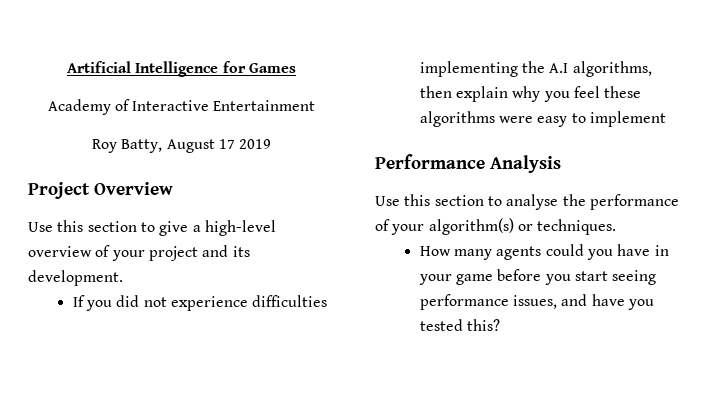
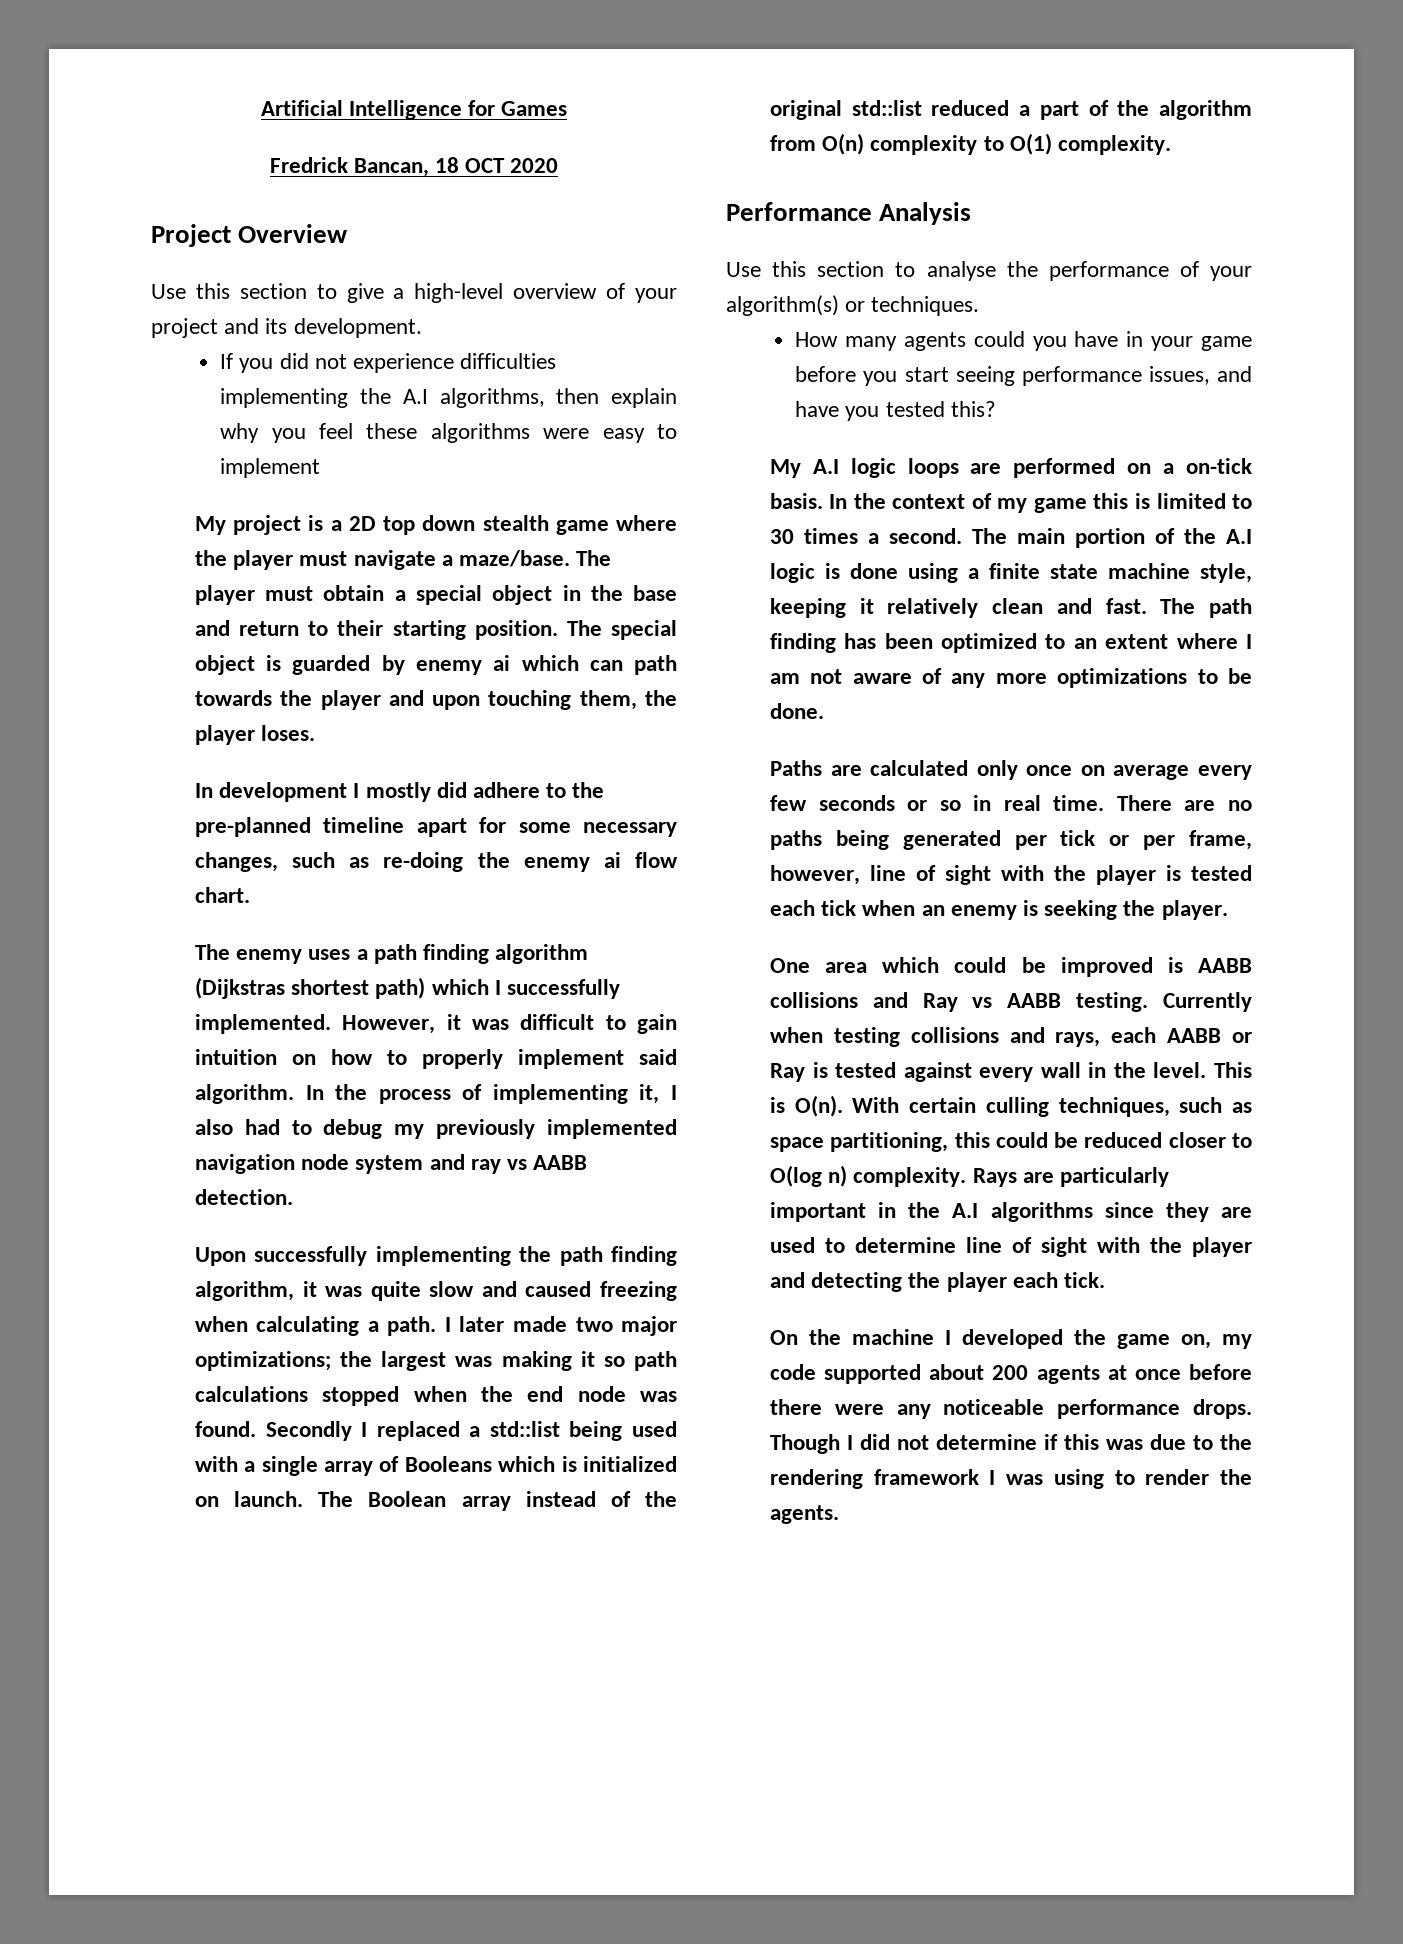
[47,99,316,115] [91,139,272,153] Academy of Interactive Entertainment // Roy Batty, August 17 2019 -> [269,157,559,177] Fredrick Bancan, 18 OCT 2020
(667, 119) none -> [194,515,677,535] [194,550,612,570] [194,585,677,605] [194,620,677,640] [194,655,677,675] [194,690,677,710] [194,725,316,745] [194,782,605,802] [194,817,677,837] [194,852,678,872] [194,887,250,903] [194,944,589,964] [194,977,621,999] [194,1014,677,1034] [194,1049,677,1069] [194,1084,678,1104] [194,1119,677,1139] [194,1154,588,1174] [194,1189,293,1205] [194,1246,677,1266] [194,1281,678,1301] [194,1316,677,1336] [194,1351,677,1371] [194,1386,677,1406] [194,1421,677,1441] [194,1456,677,1476] [194,1491,677,1511] [769,100,1252,120] [769,133,1172,155] // My project is a 2D top down stealth game where the player must navigate a maze/base. The player must obtain a special object in the base and return to their starting position. The special object is guarded by enemy ai which can path towards the player and upon touching them, the player loses. // In development I mostly did adhere to the pre-planned timeline apart for some necessary changes, such as re-doing the enemy ai flow chart. // The enemy uses a path finding algorithm (Dijkstras shortest path) which I successfully implemented. However, it was difficult to gain intuition on how to properly implement said algorithm. In the process of implementing it, I also had to debug my previously implemented navigation node system and ray vs AABB detection. // Upon successfully implementing the path finding algorithm, it was quite slow and caused freezing when calculating a path. I later made two major optimizations; the largest was making it so path calculations stopped when the end node was found. Secondly I replaced a std::list being used with a single array of Booleans which is initialized on launch. The Boolean array instead of the original std::list reduced a part of the algorithm from O(n) complexity to O(1) complexity.
(501, 325) none -> [769,458,1252,478] [769,493,1252,513] [769,528,1252,548] [769,563,1252,583] [769,598,1252,618] [769,633,1252,653] [769,668,1252,688] [769,703,824,719] [769,760,1252,780] [769,795,1253,811] [769,830,1252,850] [769,865,1252,885] [769,900,1228,920] [769,957,1252,977] [769,992,1252,1012] [769,1027,1252,1047] [769,1062,1252,1082] [769,1095,1252,1117] [769,1132,1252,1152] [769,1165,1170,1187] [769,1202,1252,1222] [769,1237,1252,1257] [769,1272,1106,1292] [769,1329,1252,1349] [769,1364,1252,1384] [769,1399,1252,1419] [769,1434,1252,1454] [769,1469,1252,1489] [769,1505,839,1524] // My A.I logic loops are performed on a on-tick basis. In the context of my game this is limited to 30 times a second. The main portion of the A.I logic is done using a finite state machine style, keeping it relatively clean and fast. The path finding has been optimized to an extent where I am not aware of any more optimizations to be done. // Paths are calculated only once on average every few seconds or so in real time. There are no paths being generated per tick or per frame, however, line of sight with the player is tested each tick when an enemy is seeking the player. // One area which could be improved is AABB collisions and Ray vs AABB testing. Currently when testing collisions and rays, each AABB or Ray is tested against every wall in the level. This is O(n). With certain culling techniques, such as space partitioning, this could be reduced closer to O(log n) complexity. Rays are particularly important in the A.I algorithms since they are used to determine line of sight with the player and detecting the player each tick. // On the machine I developed the game on, my code supported about 200 agents at once before there were any noticeable performance drops. Though I did not determine if this was due to the rendering framework I was using to render the agents.

